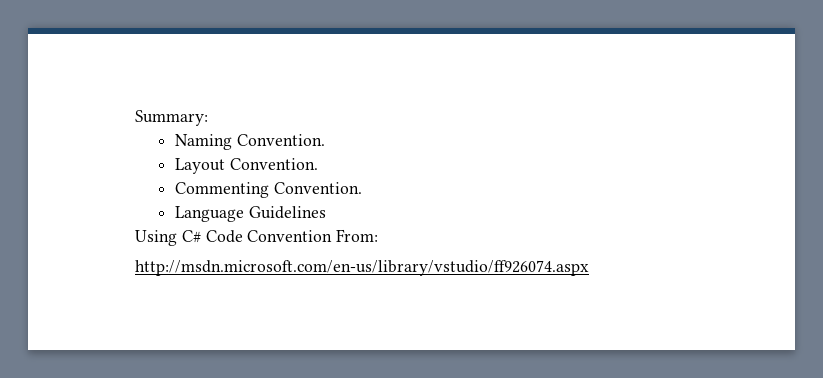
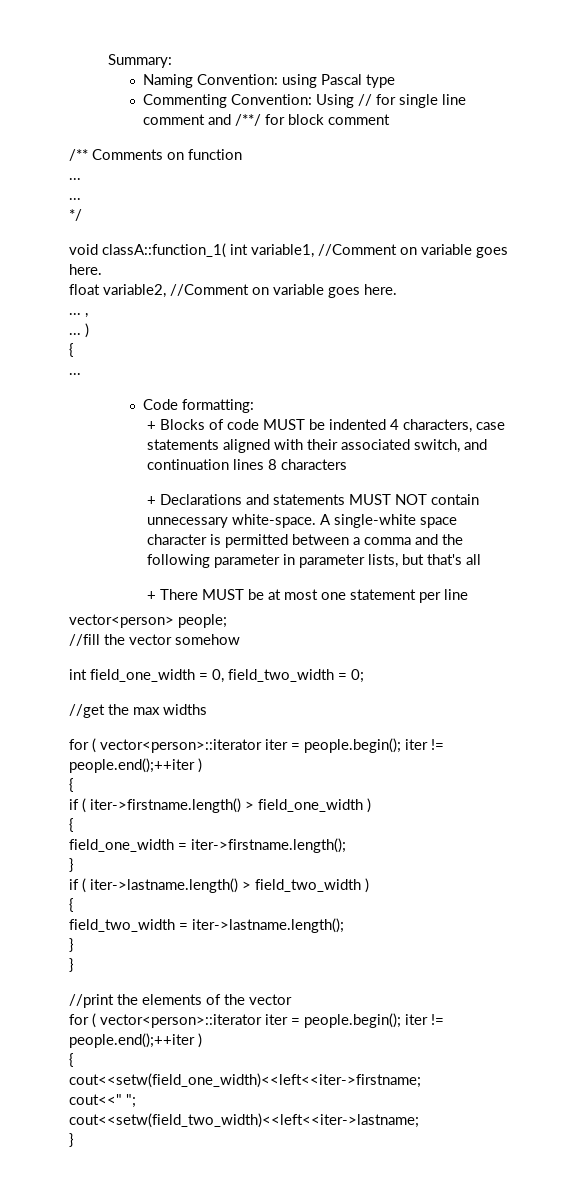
[236,134,325,146] [175,158,318,174] [175,182,362,198] [175,206,326,222] [135,229,379,246] [135,260,590,276] Convention. // Layout Convention. // Commenting Convention. // Language Guidelines // Using C# Code Convention From: // http://msdn.microsoft.com/en-us/library/vstudio/ff926074.aspx -> [197,74,396,88] [143,94,467,108] [143,114,391,126] [69,149,242,161] [69,178,81,180] [69,198,81,200] [69,209,82,221] [69,243,508,258] [69,264,102,275] [69,284,397,298] [69,313,88,318] [69,323,89,338] [69,343,74,357] [69,373,81,375] [143,399,255,413] [146,419,505,433] [146,439,487,453] [146,459,347,470] [146,494,479,505] [146,514,457,528] [146,534,463,548] [146,554,481,568] [146,589,468,603] [69,614,227,628] [69,634,240,646] [69,669,364,683] [69,704,207,718] [69,738,444,753] [69,758,202,773] [69,778,74,792] [69,798,371,813] [69,818,74,832] [69,838,346,853] [69,858,74,872] [69,878,369,893] [69,898,74,912] [69,918,344,933] [69,938,74,952] [69,958,74,972] [69,994,292,1008] [69,1013,444,1028] [69,1033,202,1048] [69,1053,74,1067] [69,1073,421,1088] [69,1094,136,1108] [69,1113,419,1128] [69,1133,74,1147] Convention: using Pascal type // Commenting Convention: Using // for single line comment and /**/ for block comment // /** Comments on function // ... // ... // */ // void classA::function_1( int variable1, //Comment on variable goes here. // float variable2, //Comment on variable goes here. // ... , // ... ) // { // ... // Code formatting: // + Blocks of code MUST be indented 4 characters, case statements aligned with their associated switch, and continuation lines 8 characters // + Declarations and statements MUST NOT contain unnecessary white-space. A single-white space character is permitted between a comma and the following parameter in parameter lists, but that's all // + There MUST be at most one statement per line // vector<person> people; // //fill the vector somehow // int field_one_width = 0, field_two_width = 0; // //get the max widths // for ( vector<person>::iterator iter = people.begin(); iter != people.end();++iter ) // { // if ( iter->firstname.length() > field_one_width ) // { // field_one_width = iter->firstname.length(); // } // if ( iter->lastname.length() > field_two_width ) // { // field_two_width = iter->lastname.length(); // } // } // //print the elements of the vector // for ( vector<person>::iterator iter = people.begin(); iter != people.end();++iter ) // { // cout<<setw(field_one_width)<<left<<iter->firstname; // cout<<" "; // cout<<setw(field_two_width)<<left<<iter->lastname; // }

